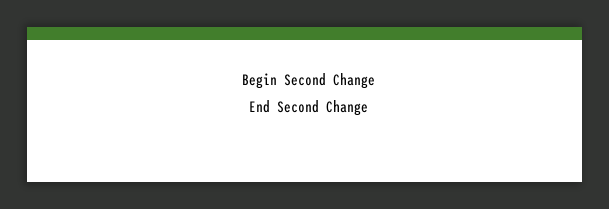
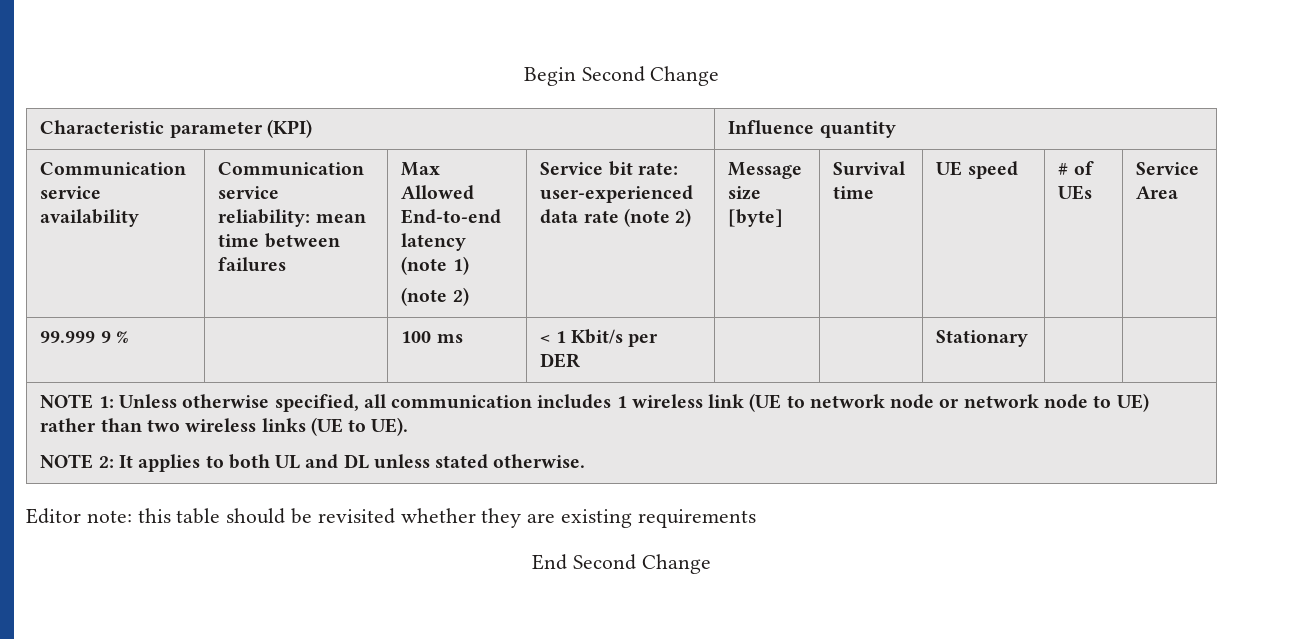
(375, 81) none -> [40,119,313,138] [728,120,896,138] [40,162,187,176] [40,186,102,199] [40,209,140,227] [218,162,365,176] [218,186,280,199] [218,209,366,227] [218,233,340,248] [218,257,287,272] [401,162,441,176] [401,185,475,200] [401,209,502,224] [401,233,467,251] [401,256,469,275] [401,287,469,306] [540,161,679,176] [540,185,694,203] [540,208,692,227] [728,162,803,179] [728,186,762,200] [728,209,784,227] [833,161,907,176] [833,186,875,199] [936,161,1018,179] [1058,161,1094,175] [1058,185,1093,200] [1136,162,1200,175] [1136,186,1179,199] [40,331,129,343] [401,331,463,343] [540,329,659,347] [540,353,581,368] [936,330,1029,347] [40,393,1149,412] [40,417,409,436] [40,454,586,472] [26,508,756,528] // Characteristic parameter (KPI) | Influence quantity // Communication service availability | Communication service reliability: mean time between failures | Max Allowed End-to-end latency (note 1) // (note 2) | Service bit rate: user-experienced data rate (note 2) | Message size [byte] | Survival time | UE speed | # of UEs | Service Area // 99.999 9 % | | 100 ms | < 1 Kbit/s per DER | | | Stationary | | // NOTE 1: Unless otherwise specified, all communication includes 1 wireless link (UE to network node or network node to UE) rather than two wireless links (UE to UE). // NOTE 2: It applies to both UL and DL unless stated otherwise. // Editor note: this table should be revisited whether they are existing requirements

